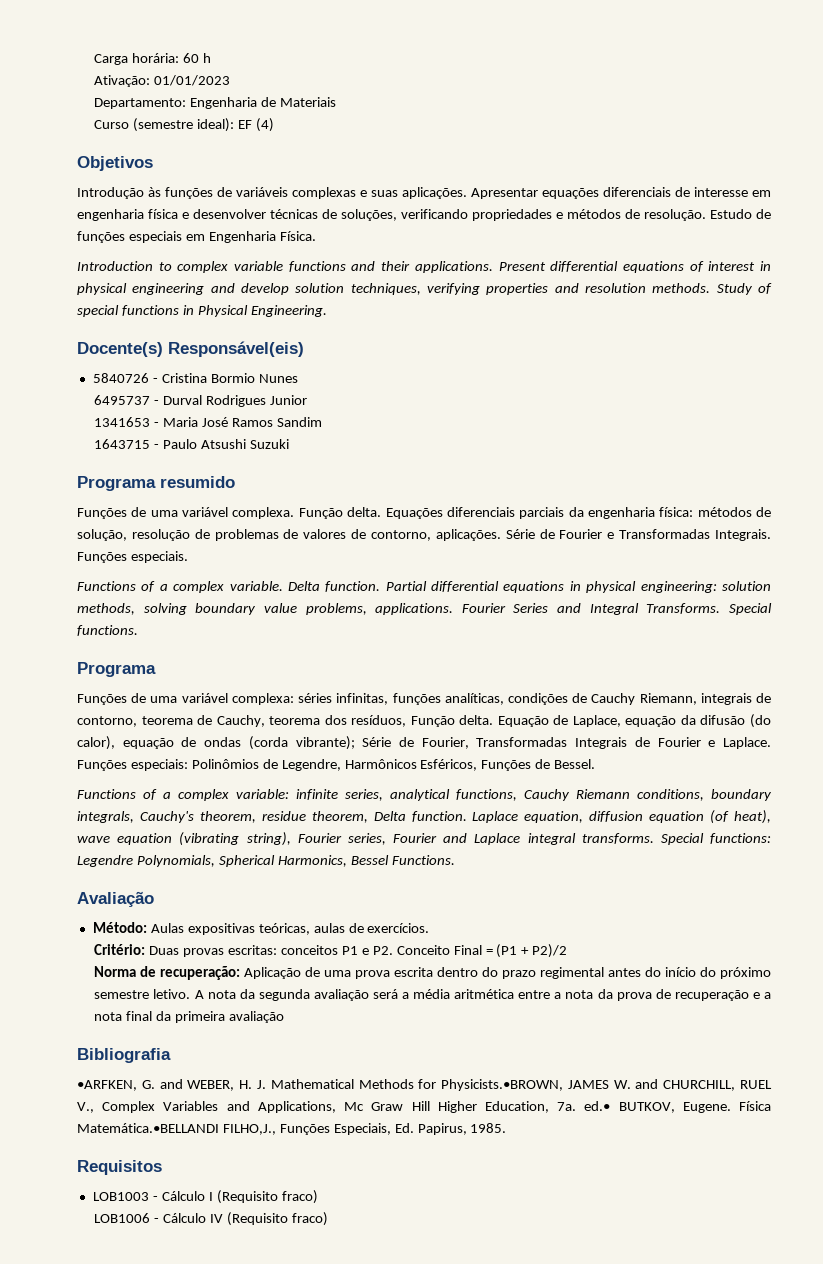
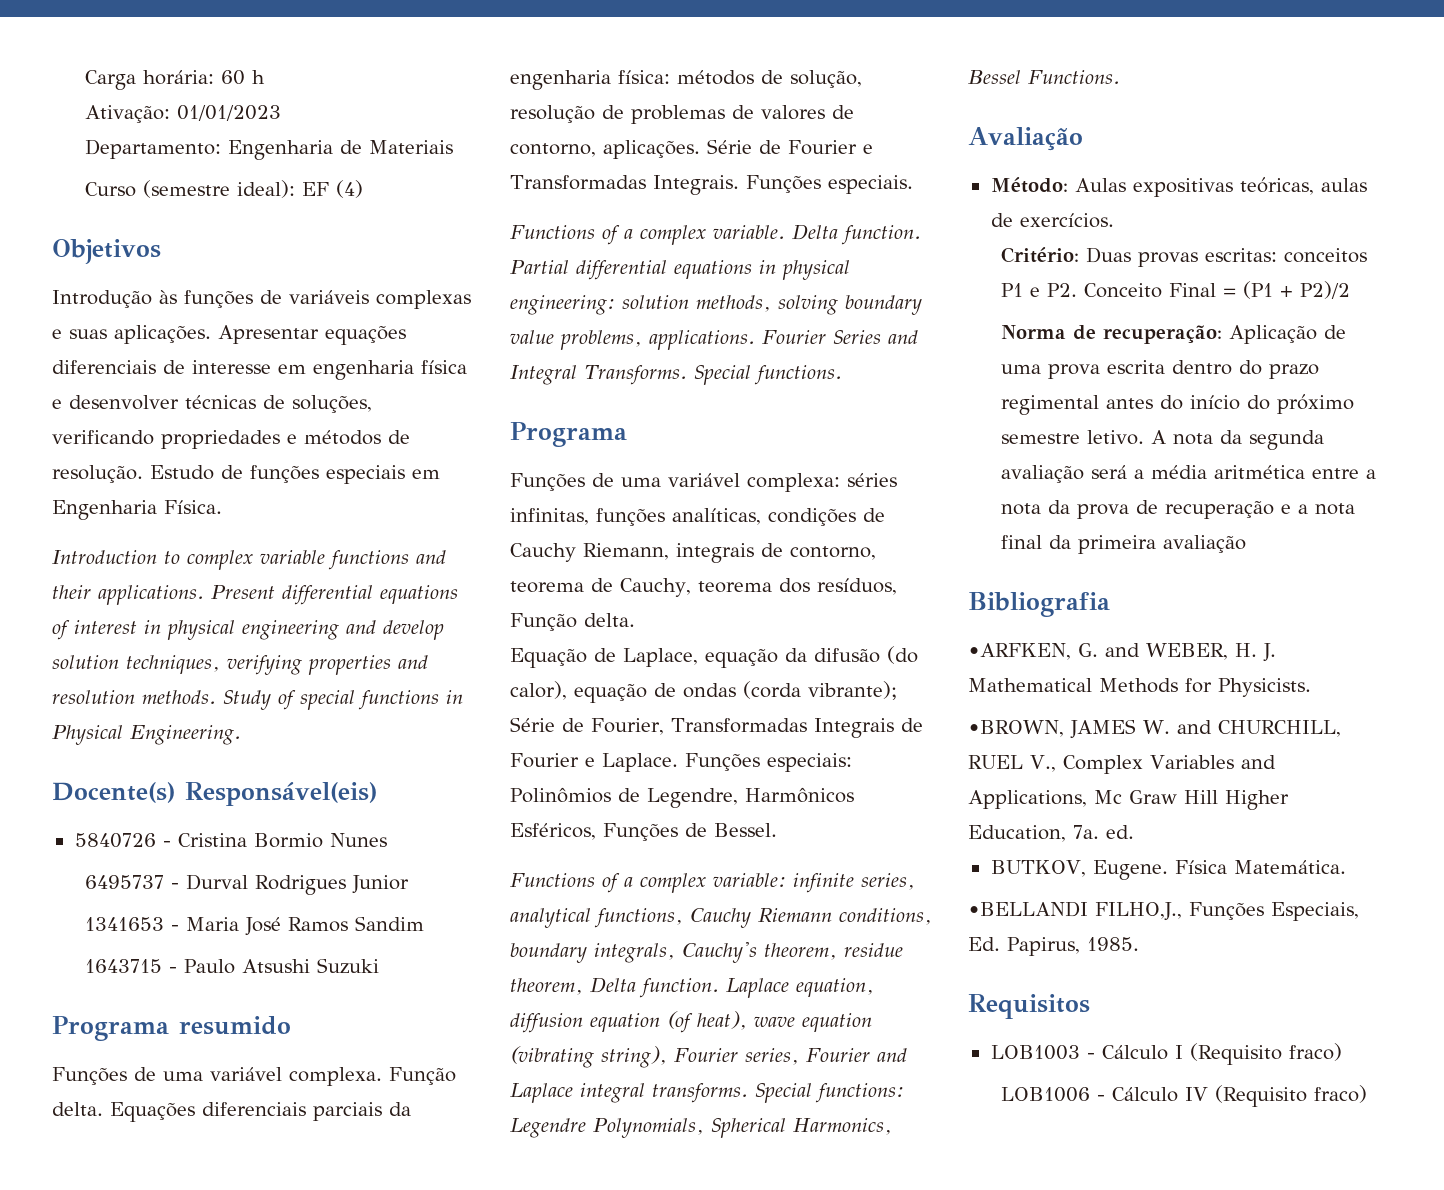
(494, 720) none -> (635, 620) //
[441,1079,564,1091] Physicists.•BROWN, -> [1218,678,1311,697] [968,720,1064,737] Physicists. // •BROWN,
[584,1101,611,1111] ed.• -> [1106,825,1134,839] ed. //
[77,1123,219,1133] Matemática.•BELLANDI -> [1233,860,1346,874] [968,901,1088,917] Matemática. // •BELLANDI

